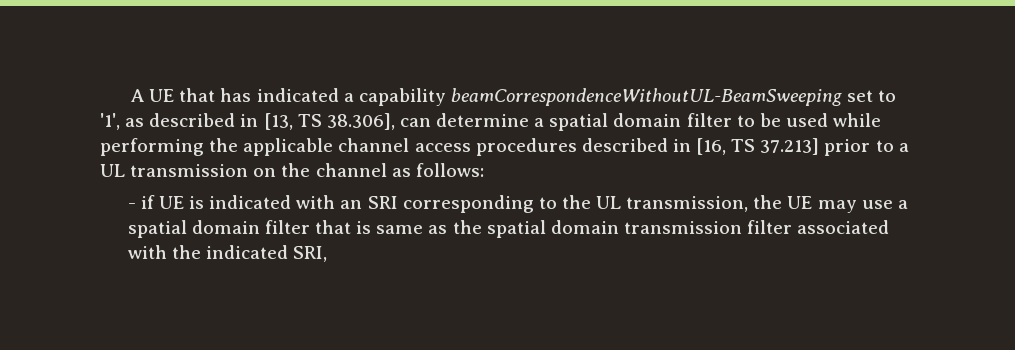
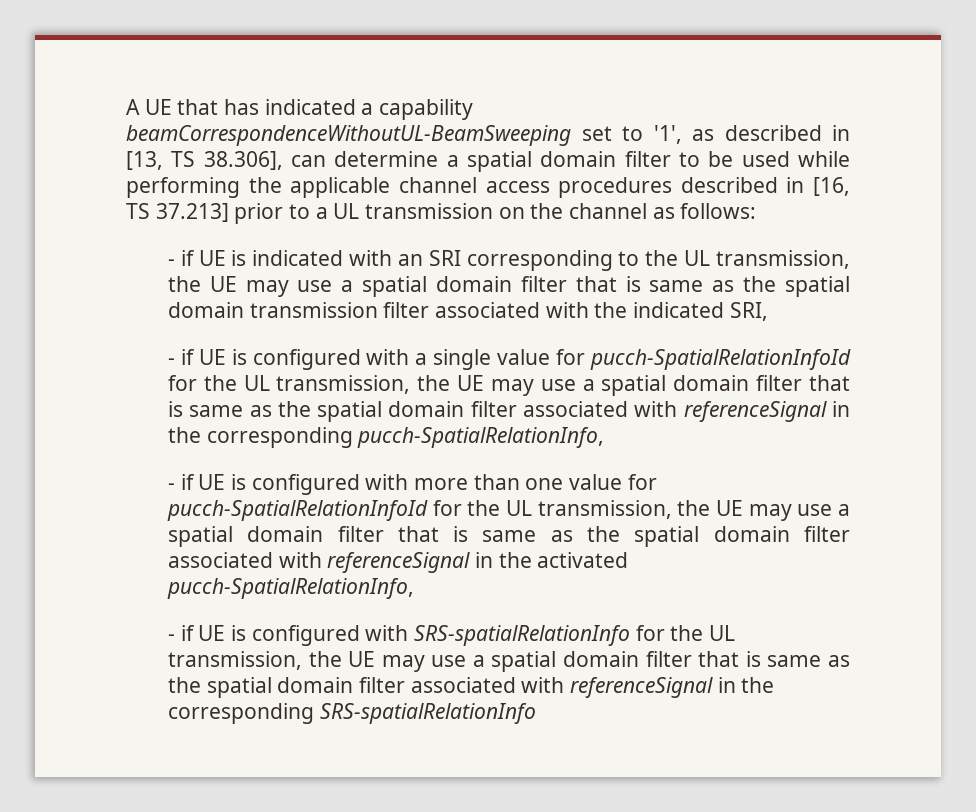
(328, 254) none -> [167,349,851,370] [167,375,850,396] [167,401,850,422] [167,427,605,448] [167,474,657,495] [166,500,850,521] [167,526,850,547] [167,552,629,573] [166,578,414,599] [167,625,735,646] [167,651,850,672] [167,677,775,698] [167,703,536,724] // - if UE is configured with a single value for pucch-SpatialRelationInfoId for the UL transmission, the UE may use a spatial domain filter that is same as the spatial domain filter associated with referenceSignal in the corresponding pucch-SpatialRelationInfo, // - if UE is configured with more than one value for pucch-SpatialRelationInfoId for the UL transmission, the UE may use a spatial domain filter that is same as the spatial domain filter associated with referenceSignal in the activated pucch-SpatialRelationInfo, // - if UE is configured with SRS-spatialRelationInfo for the UL transmission, the UE may use a spatial domain filter that is same as the spatial domain filter associated with referenceSignal in the corresponding SRS-spatialRelationInfo

